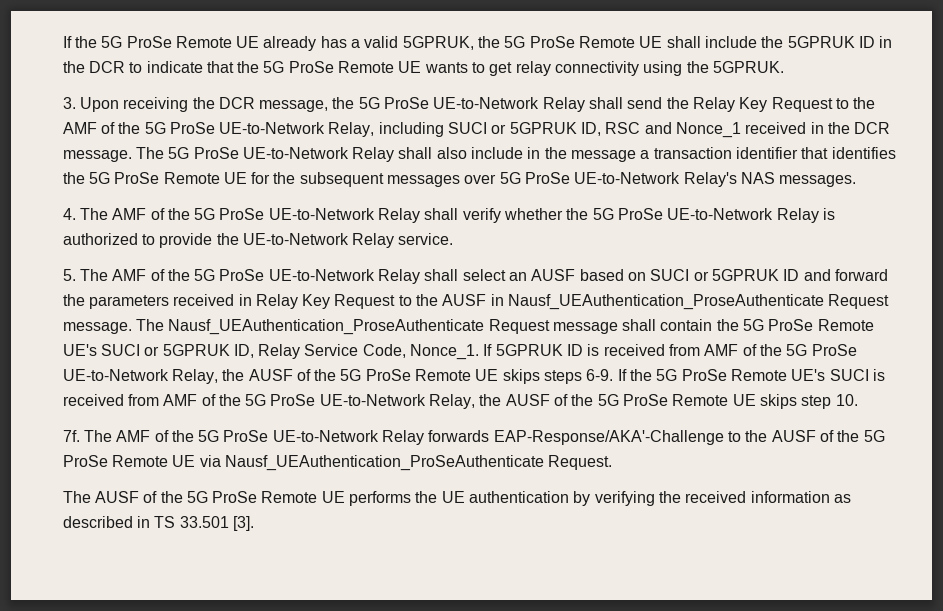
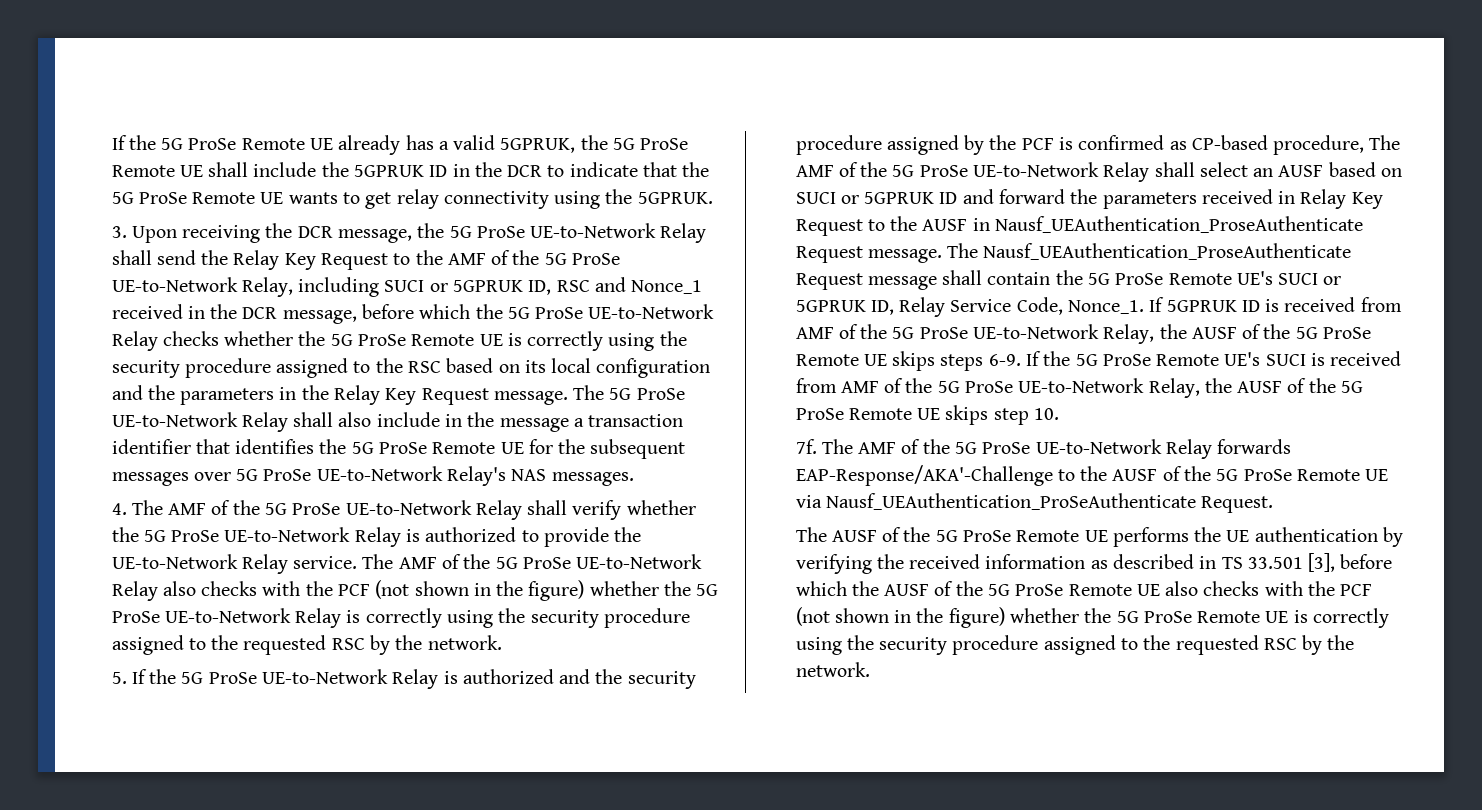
(891, 128) none -> [282,304,715,324] [111,331,687,351] [111,358,711,378] [111,385,489,405] message, before which the 5G ProSe UE-to-Network Relay checks whether the 5G ProSe Remote UE is correctly using the security procedure assigned to the RSC based on its local configuration and the parameters in the Relay Key Request
[62,269,76,281] // 5. -> [362,554,703,569] [111,580,719,601] [111,608,690,628] [111,635,502,655] [111,669,696,689] [795,135,1365,155] The AMF of the 5G ProSe UE-to-Network Relay also checks with the PCF (not shown in the figure) whether the 5G ProSe UE-to-Network Relay is correctly using the security procedure assigned to the requested RSC by the network. // 5. If the 5G ProSe UE-to-Network Relay is authorized and the security procedure assigned by the PCF is confirmed as CP-based procedure,
[232,516,254,531] [3]. -> [1308,553,1393,572] [795,581,1373,596] [795,607,1389,628] [795,635,1355,655] [795,662,870,677] [3], before which the AUSF of the 5G ProSe Remote UE also checks with the PCF (not shown in the figure) whether the 5G ProSe Remote UE is correctly using the security procedure assigned to the requested RSC by the network.

